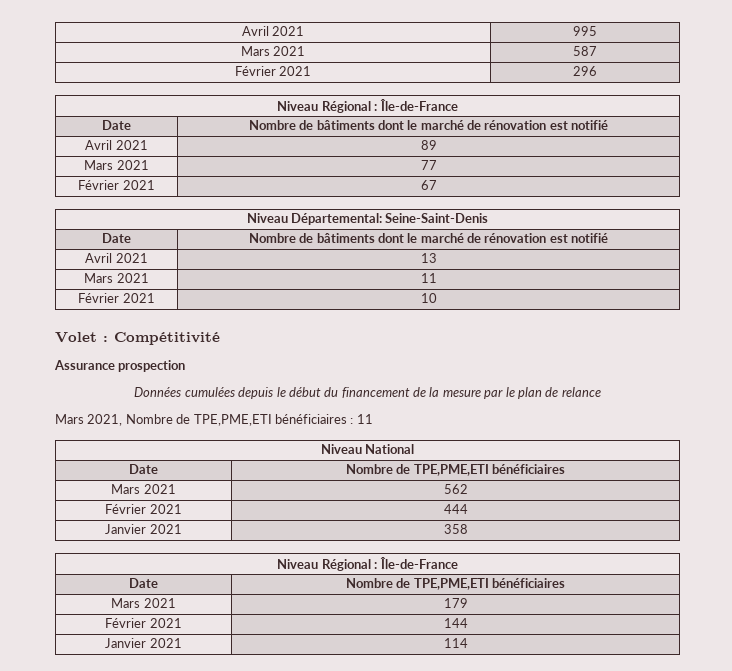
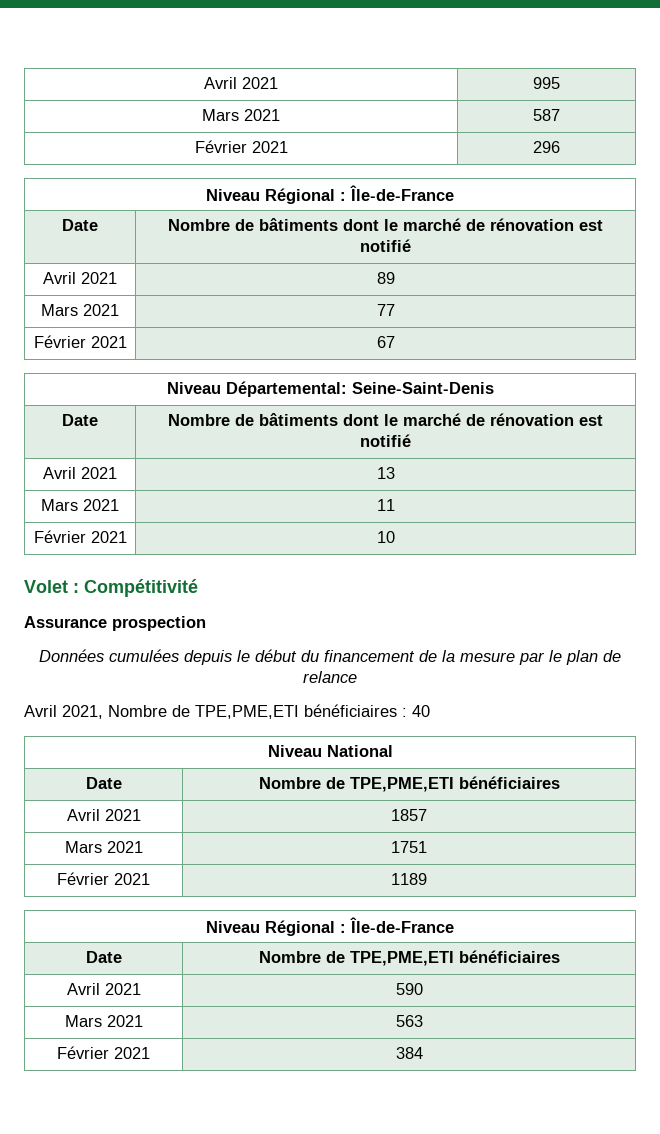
[55,414,84,424] Mars -> [24,705,57,717] Avril
[356,414,373,424] 11 -> [412,705,430,717] 40
[111,484,176,494] [443,484,468,494] [105,504,182,514] [443,504,468,514] [105,524,182,534] [443,524,468,534] // Mars 2021 | 562 // Février 2021 | 444 // Janvier 2021 | 358 -> [66,809,141,821] [391,809,427,821] [64,841,143,853] [391,841,427,853] [57,872,150,885] [391,873,427,885] // Avril 2021 | 1857 // Mars 2021 | 1751 // Février 2021 | 1189
[111,598,176,608] [443,598,468,608] [105,618,182,628] [443,618,468,628] [105,638,182,648] [443,638,468,648] // Mars 2021 | 179 // Février 2021 | 144 // Janvier 2021 | 114 -> [66,983,141,995] [395,983,423,995] [64,1015,143,1027] [395,1015,423,1027] [57,1046,150,1059] [395,1047,423,1059] // Avril 2021 | 590 // Mars 2021 | 563 // Février 2021 | 384

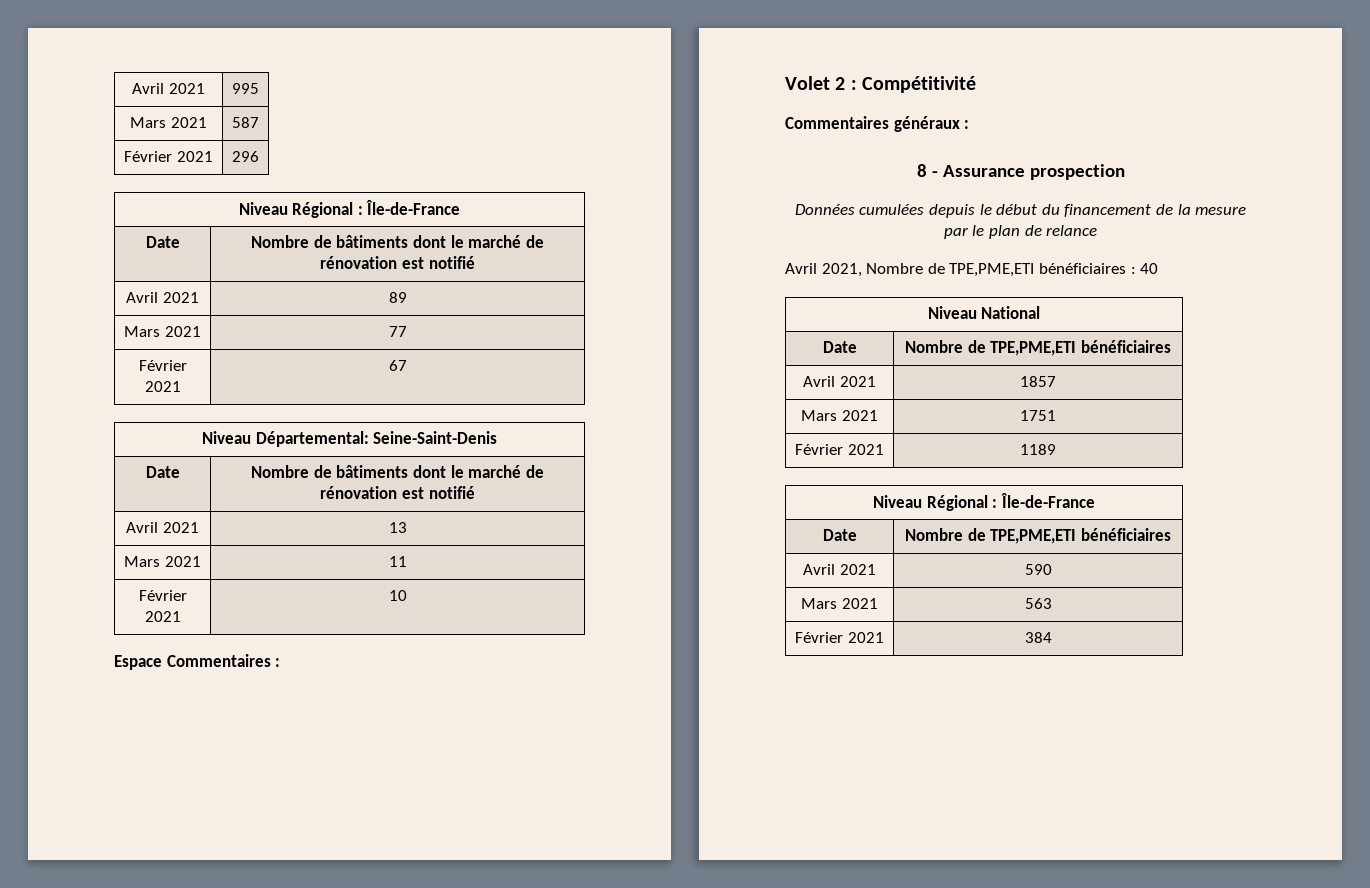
(395, 537) none -> [114,654,281,670] // Espace Commentaires :
(68, 586) none -> [835,77,846,90] 2
(198, 588) none -> [785,116,970,132] [916,164,938,177] Commentaires généraux : // 8 -

